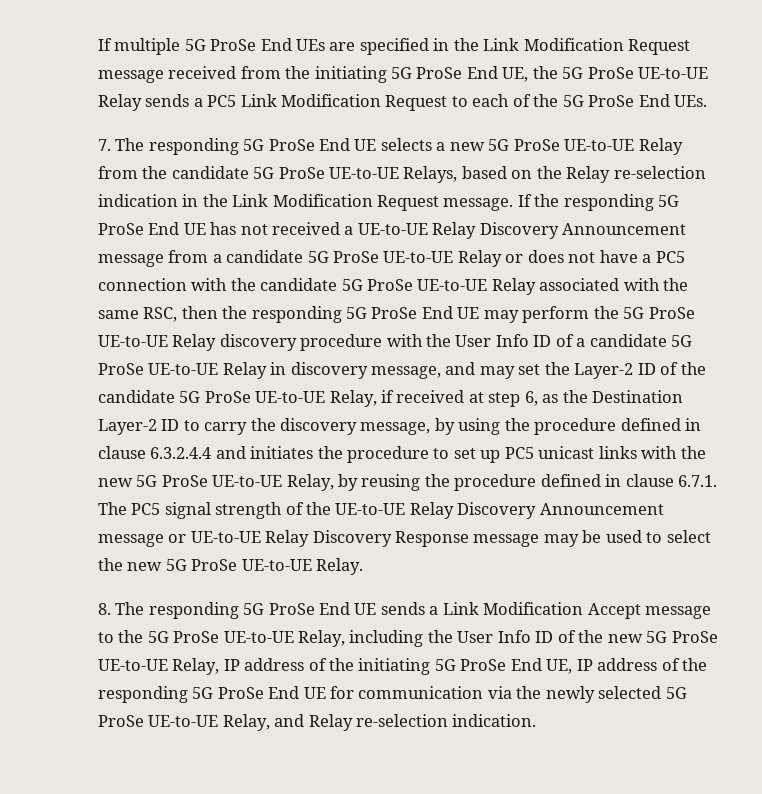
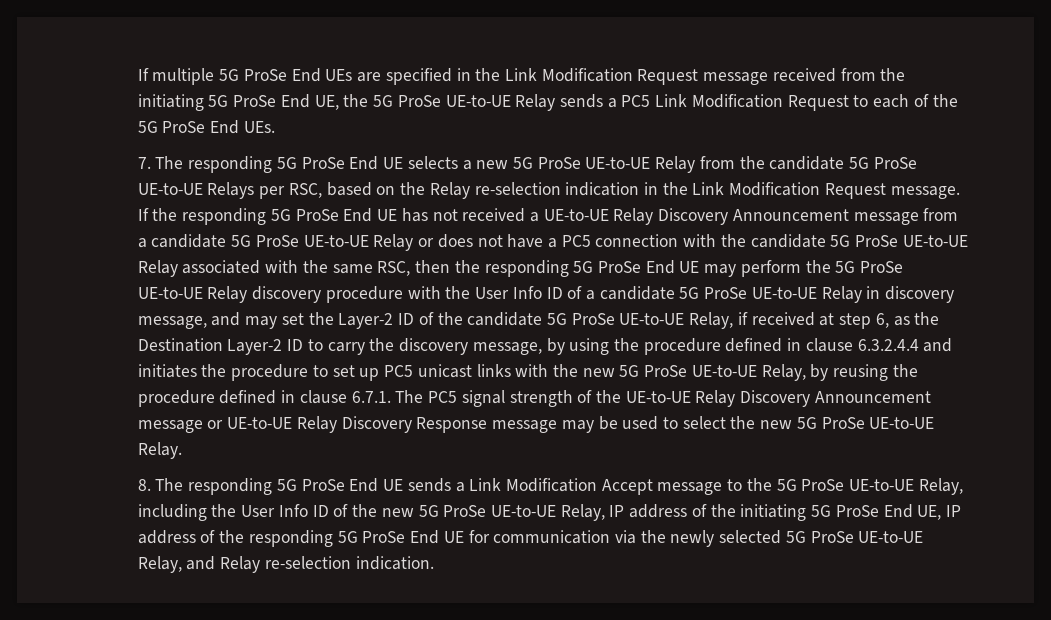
[403,166,458,183] Relays, -> [207,182,322,199] Relays per RSC,

